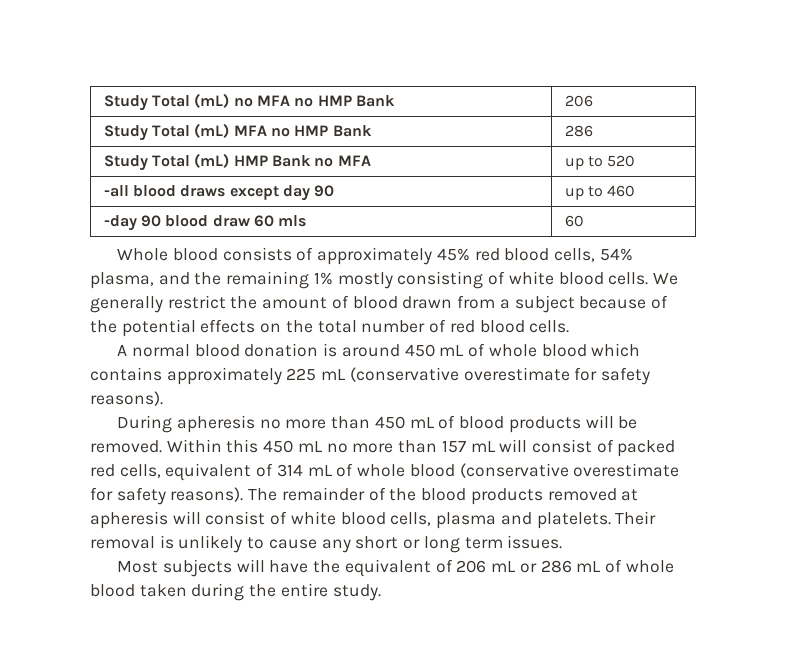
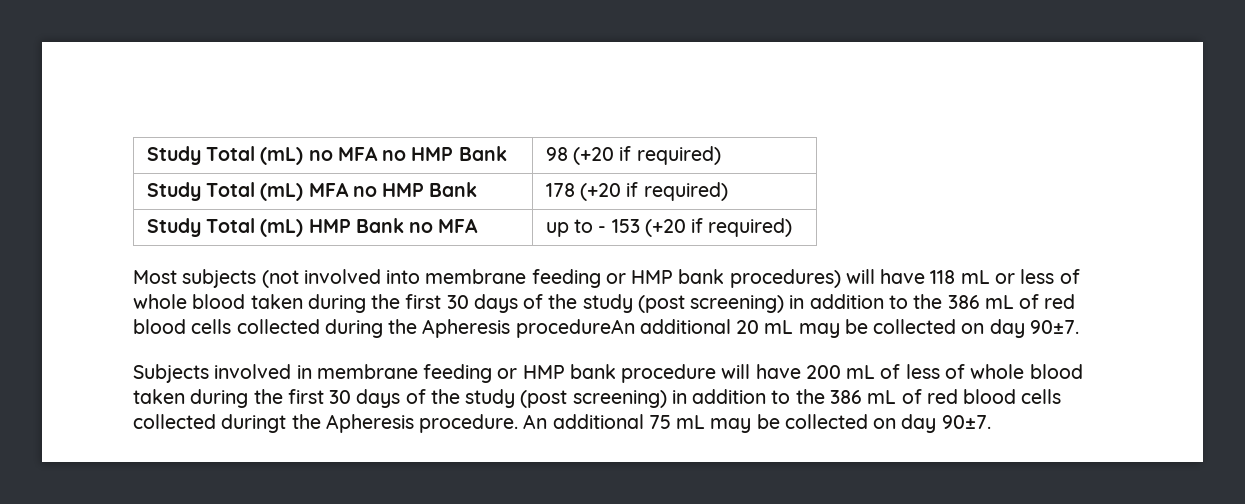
[564,95,593,107] 206 -> [545,146,721,165] 98 (+20 if required)
[564,125,593,137] 286 -> [545,182,728,201] 178 (+20 if required)
[607,155,636,167] [103,185,335,201] [564,185,636,200] [103,215,307,231] [564,215,584,227] [117,247,633,265] [90,271,678,289] [90,295,668,313] [90,319,570,337] [117,343,641,357] [90,367,651,385] [90,391,163,406] [117,415,638,433] [90,439,676,457] [90,463,680,481] [90,487,639,505] [90,511,657,529] [90,535,563,553] [117,559,674,577] [90,583,381,601] 520 // -all blood draws except day 90 | up to 460 // -day 90 blood draw 60 mls | 60 // Whole blood consists of approximately 45% red blood cells, 54% plasma, and the remaining 1% mostly consisting of white blood cells. We generally restrict the amount of blood drawn from a subject because of the potential effects on the total number of red blood cells. // A normal blood donation is around 450 mL of whole blood which contains approximately 225 mL (conservative overestimate for safety reasons). // During apheresis no more than 450 mL of blood products will be removed. Within this 450 mL no more than 157 mL will consist of packed red cells, equivalent of 314 mL of whole blood (conservative overestimate for safety reasons). The remainder of the blood products removed at apheresis will consist of white blood cells, plasma and platelets. Their removal is unlikely to cause any short or long term issues. // Most subjects will have the equivalent of 206 mL or 286 mL of whole blood taken during the entire study. -> [598,218,793,237] [133,269,1080,288] [133,294,1076,313] [133,319,1079,338] [133,364,1083,383] [133,389,1062,408] [133,414,991,433] - 153 (+20 if required) // Most subjects (not involved into membrane feeding or HMP bank procedures) will have 118 mL or less of whole blood taken during the first 30 days of the study (post screening) in addition to the 386 mL of red blood cells collected during the Apheresis procedureAn additional 20 mL may be collected on day 90±7. // Subjects involved in membrane feeding or HMP bank procedure will have 200 mL of less of whole blood taken during the first 30 days of the study (post screening) in addition to the 386 mL of red blood cells collected duringt the Apheresis procedure. An additional 75 mL may be collected on day 90±7.

